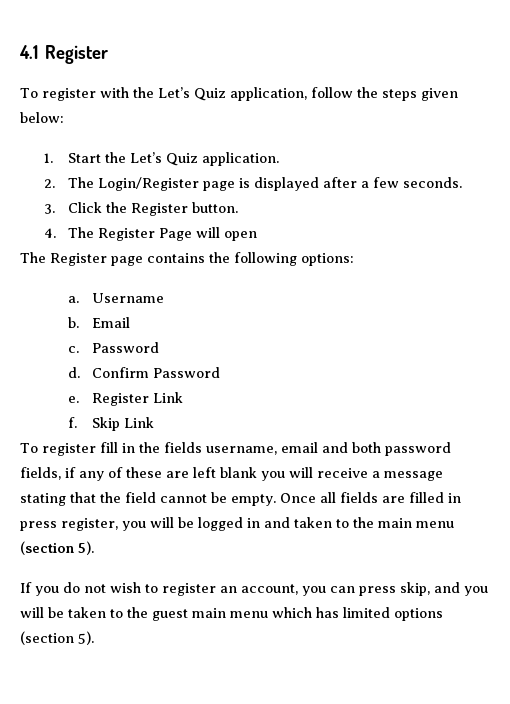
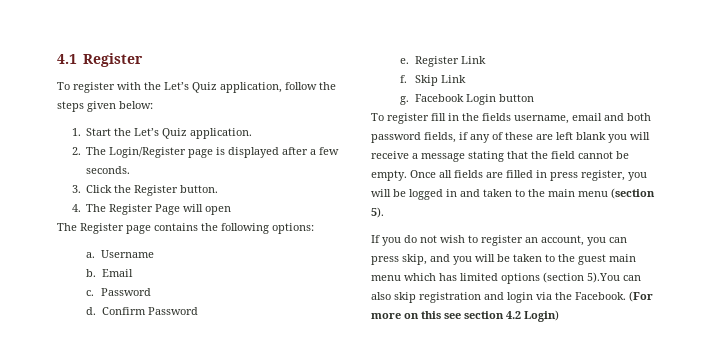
(155, 422) none -> [400,94,534,105] // g. Facebook Login button
[78,631,94,645] 5). -> [587,272,641,283] [371,291,653,303] [371,310,559,322] 5).You can also skip registration and login via the Facebook. (For more on this see section 4.2 Login)

